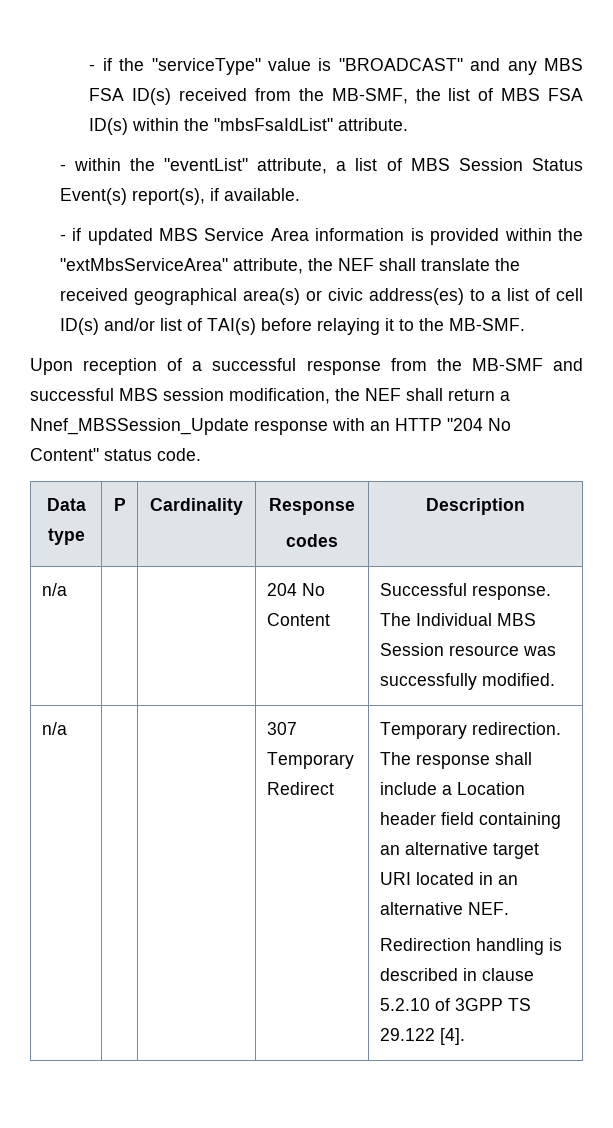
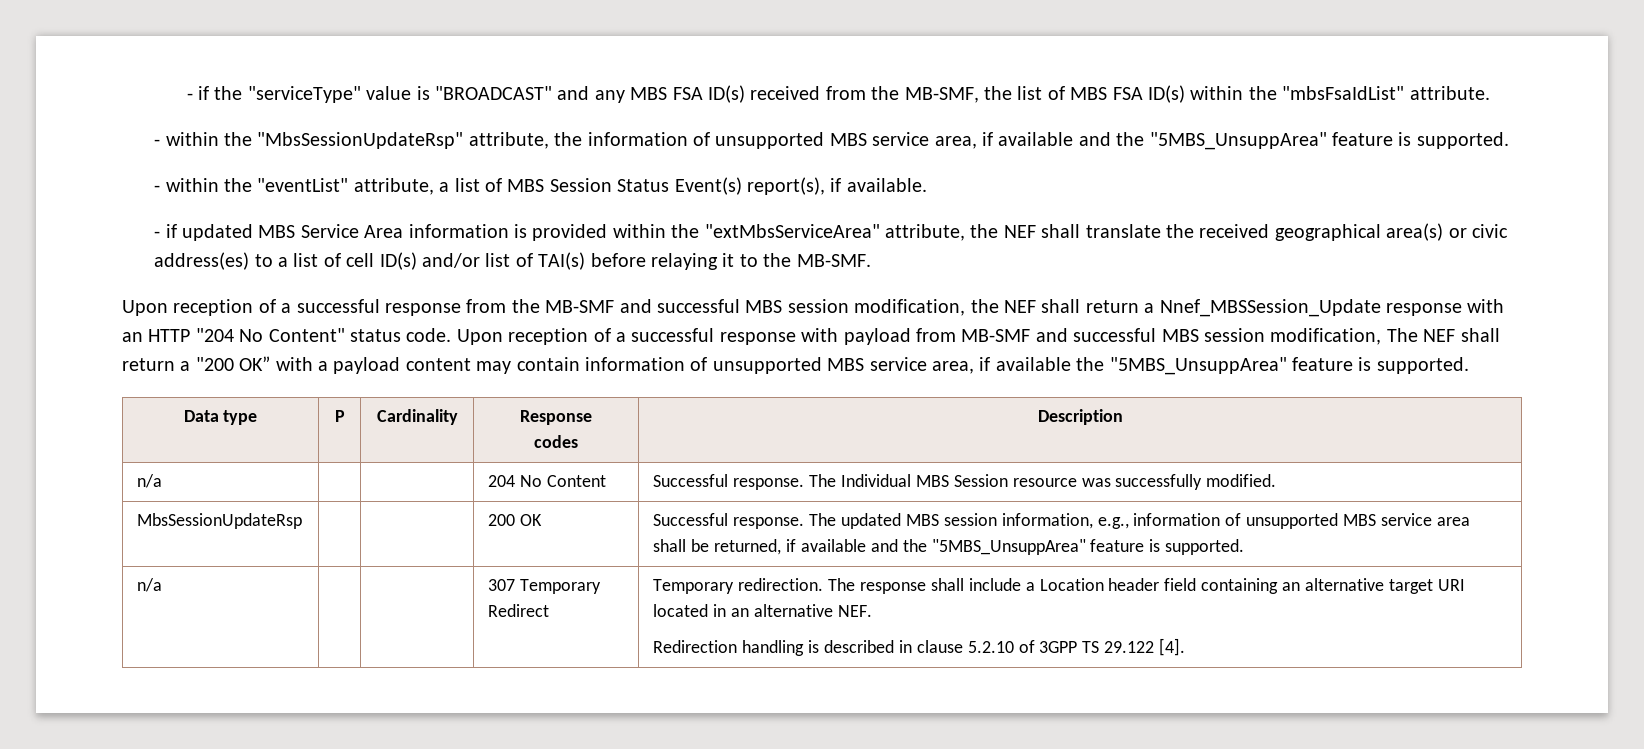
(409, 124) none -> [154,132,1509,150] // - within the "MbsSessionUpdateRsp" attribute, the information of unsupported MBS service area, if available and the "5MBS_UnsuppArea" feature is supported.
(201, 454) none -> [456,328,1500,345] [122,356,1469,375] Upon reception of a successful response with payload from MB-SMF and successful MBS session modification, The NEF shall return a "200 OK” with a payload content may contain information of unsupported MBS service area, if available the "5MBS_UnsuppArea" feature is supported.
(555, 679) none -> [137,513,303,529] [488,514,543,526] [653,513,1470,529] [653,539,1245,555] // MbsSessionUpdateRsp | | | 200 OK | Successful response. The updated MBS session information, e.g., information of unsupported MBS service area shall be returned, if available and the "5MBS_UnsuppArea" feature is supported.

